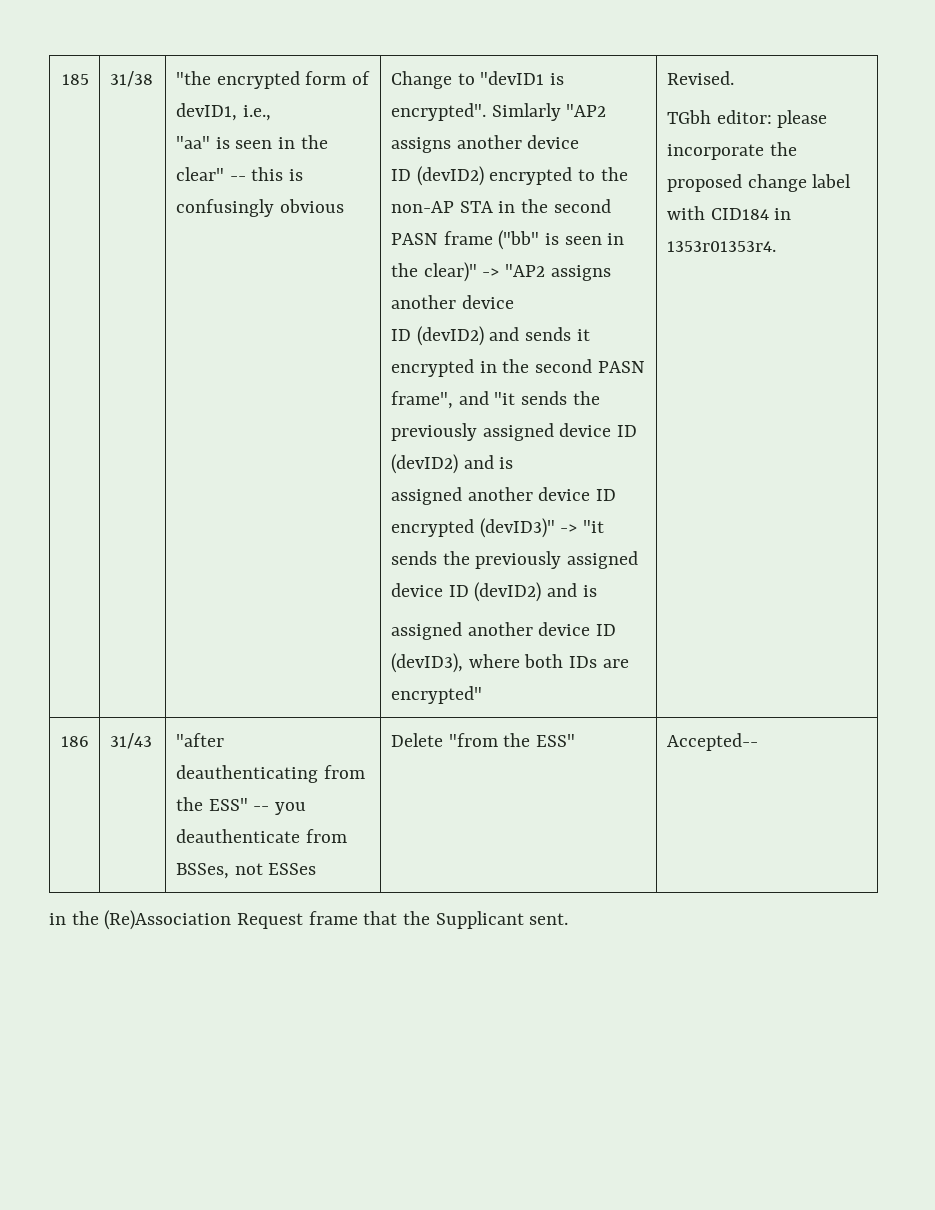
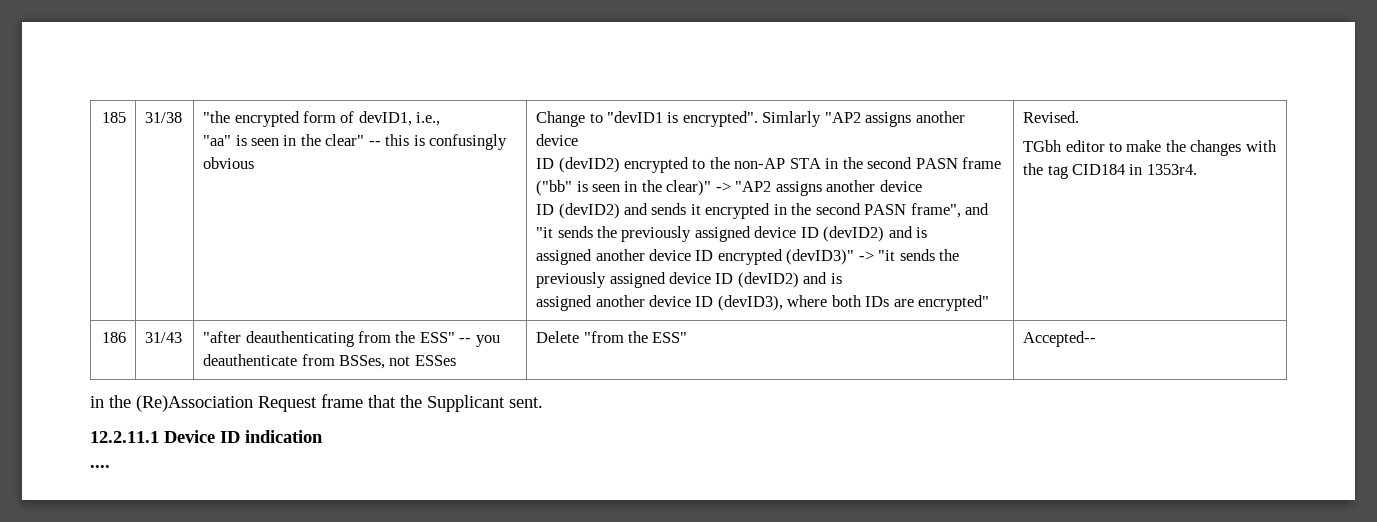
[716,110,828,128] [666,142,797,160] [666,174,852,192] [666,206,705,220] editor: please incorporate the proposed change label with -> [1065,140,1277,156] [1023,163,1068,179] editor to make the changes with the tag
[666,241,776,252] 1353r01353r4. -> [1146,164,1197,175] 1353r4.
(569, 919) none -> [90,430,323,443] [90,465,110,468] // 12.2.11.1 Device ID indication // ....

